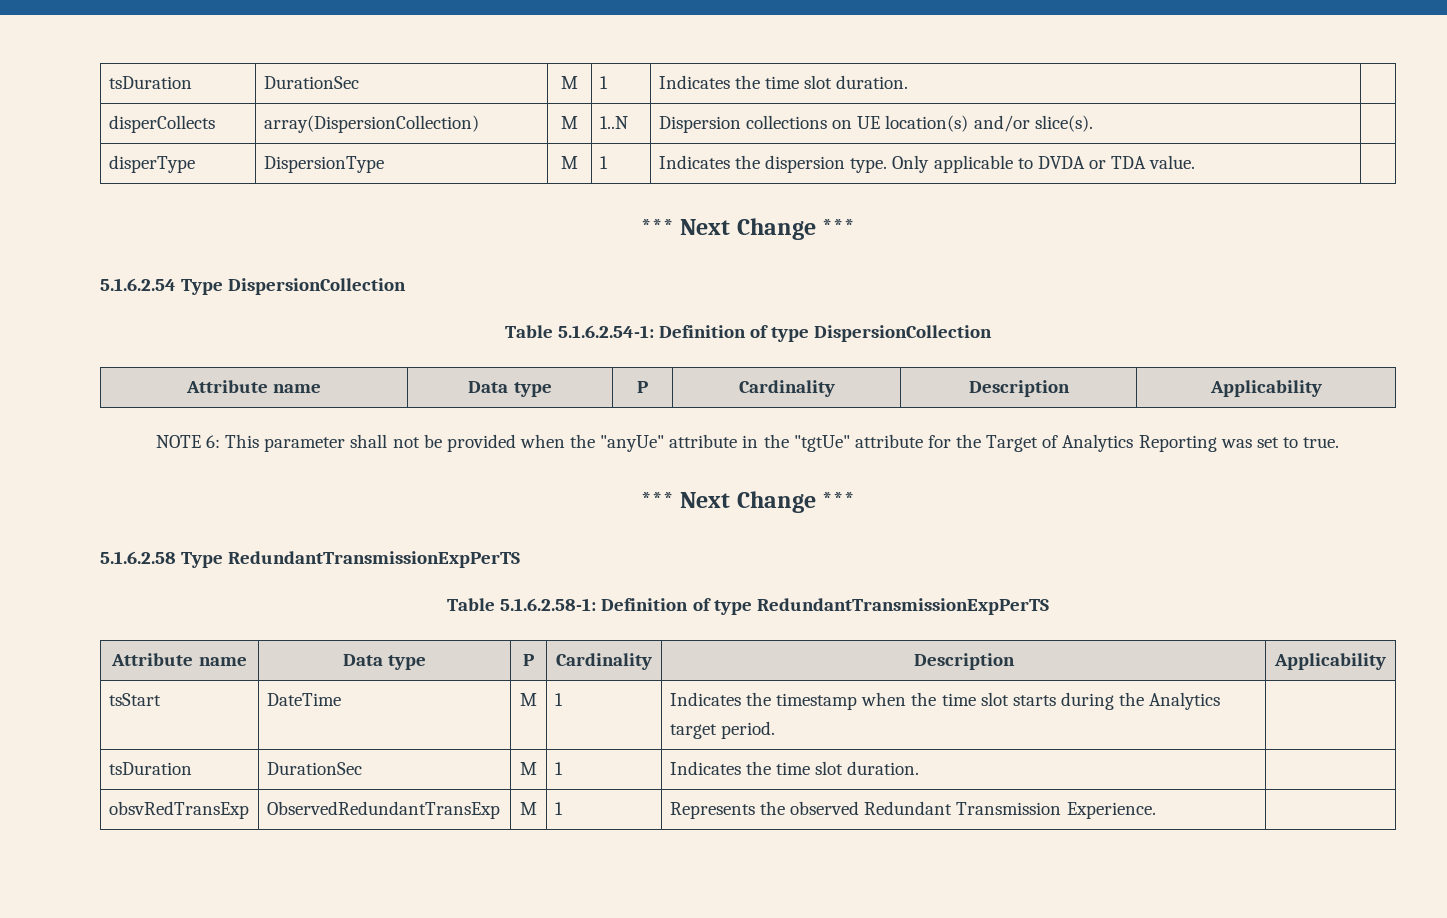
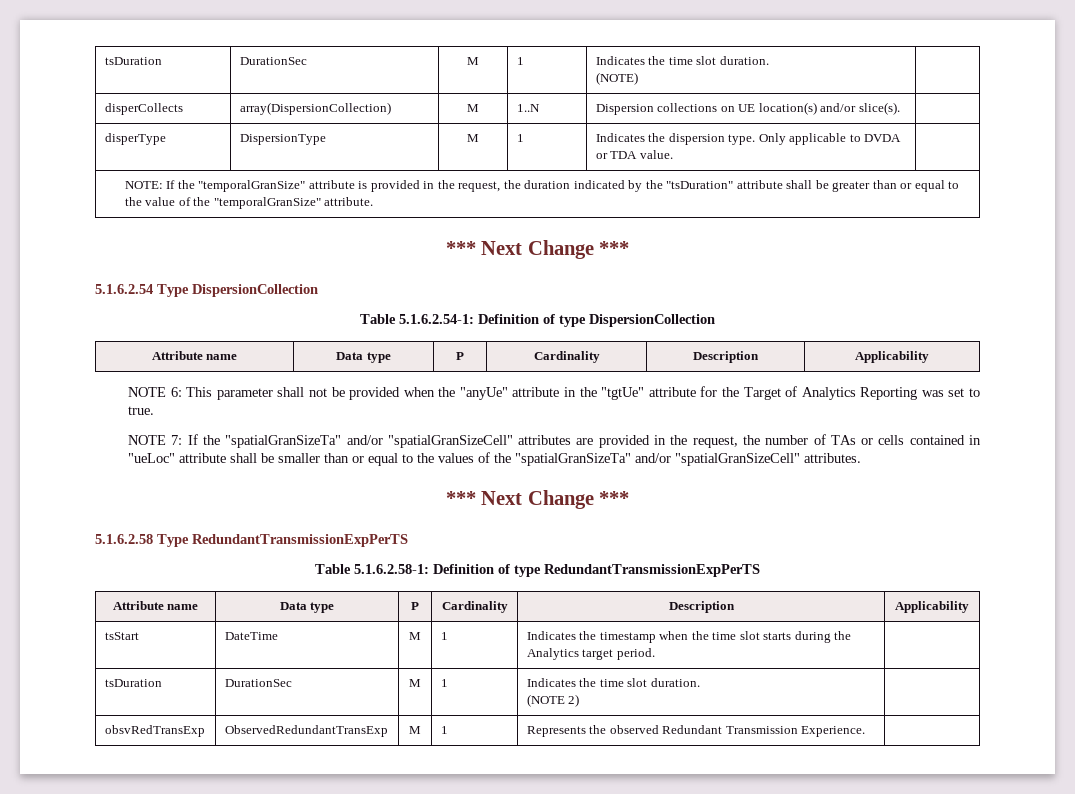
[108,76,192,89] [263,76,359,89] [561,76,578,89] [599,76,608,89] [658,75,909,89] tsDuration | DurationSec | M | 1 | Indicates the time slot duration. -> [104,57,162,65] [239,57,307,65] [467,57,479,65] [516,57,524,65] [595,56,769,65] [595,72,638,85] tsDuration | DurationSec | M | 1 | Indicates the time slot duration. // (NOTE)
(1196, 162) none -> [124,180,960,192] [124,197,374,209] // NOTE: If the "temporalGranSize" attribute is provided in the request, the duration indicated by the "tsDuration" attribute shall be greater than or equal to the value of the "temporalGranSize" attribute.
(1340, 442) none -> [128,434,982,448] [128,452,862,466] // NOTE 7: If the "spatialGranSizeTa" and/or "spatialGranSizeCell" attributes are provided in the request, the number of TAs or cells contained in "ueLoc" attribute shall be smaller than or equal to the values of the "spatialGranSizeTa" and/or "spatialGranSizeCell" attributes.
(920, 768) none -> [526,694,580,707] // (NOTE 2)

